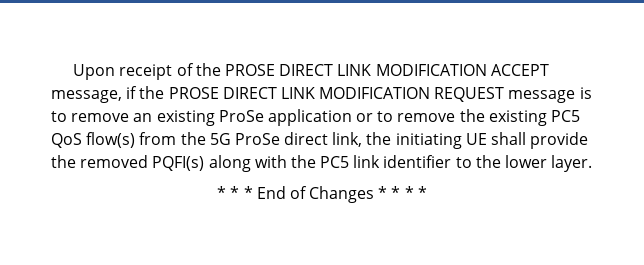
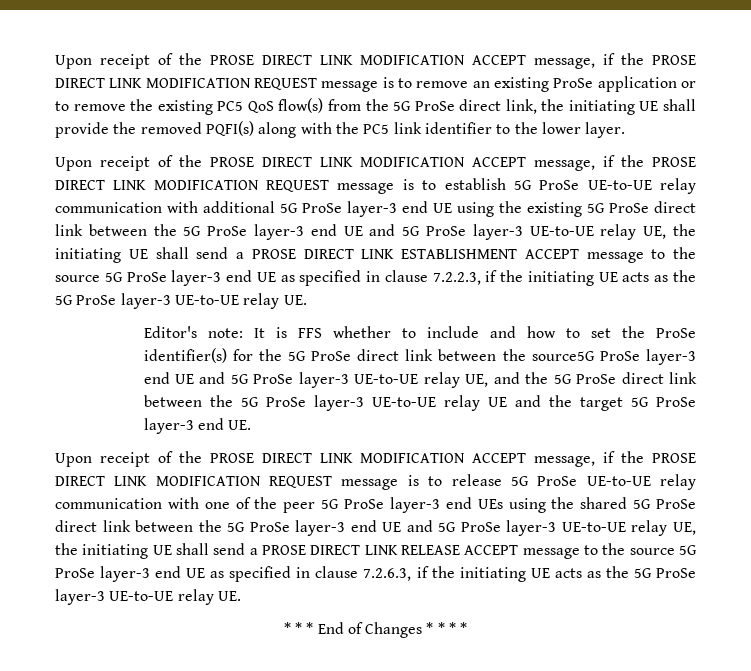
(593, 163) none -> [55,155,696,171] [55,178,697,194] [55,201,696,217] [55,224,696,240] [55,247,696,263] [55,270,696,286] [55,293,307,309] [143,326,696,338] [143,348,696,365] [143,372,697,388] [143,395,696,411] [143,418,252,434] [55,451,696,467] [55,474,697,490] [55,497,697,513] [55,520,697,536] [55,543,698,559] [55,566,696,582] [55,589,241,605] // Upon receipt of the PROSE DIRECT LINK MODIFICATION ACCEPT message, if the PROSE DIRECT LINK MODIFICATION REQUEST message is to establish 5G ProSe UE-to-UE relay communication with additional 5G ProSe layer-3 end UE using the existing 5G ProSe direct link between the 5G ProSe layer-3 end UE and 5G ProSe layer-3 UE-to-UE relay UE, the initiating UE shall send a PROSE DIRECT LINK ESTABLISHMENT ACCEPT message to the source 5G ProSe layer-3 end UE as specified in clause 7.2.2.3, if the initiating UE acts as the 5G ProSe layer-3 UE-to-UE relay UE. // Editor's note: It is FFS whether to include and how to set the ProSe identifier(s) for the 5G ProSe direct link between the source5G ProSe layer-3 end UE and 5G ProSe layer-3 UE-to-UE relay UE, and the 5G ProSe direct link between the 5G ProSe layer-3 UE-to-UE relay UE and the target 5G ProSe layer-3 end UE. // Upon receipt of the PROSE DIRECT LINK MODIFICATION ACCEPT message, if the PROSE DIRECT LINK MODIFICATION REQUEST message is to release 5G ProSe UE-to-UE relay communication with one of the peer 5G ProSe layer-3 end UEs using the shared 5G ProSe direct link between the 5G ProSe layer-3 end UE and 5G ProSe layer-3 UE-to-UE relay UE, the initiating UE shall send a PROSE DIRECT LINK RELEASE ACCEPT message to the source 5G ProSe layer-3 end UE as specified in clause 7.2.6.3, if the initiating UE acts as the 5G ProSe layer-3 UE-to-UE relay UE.

